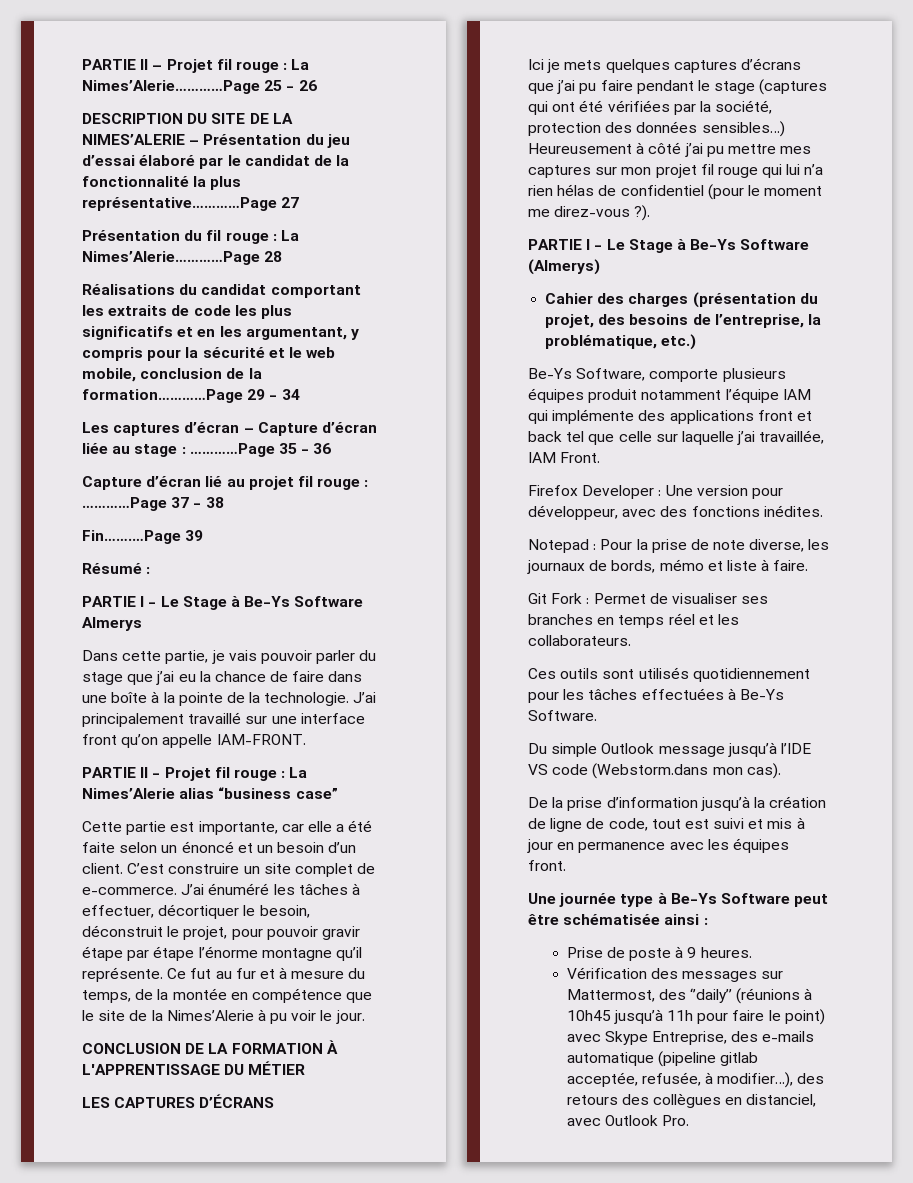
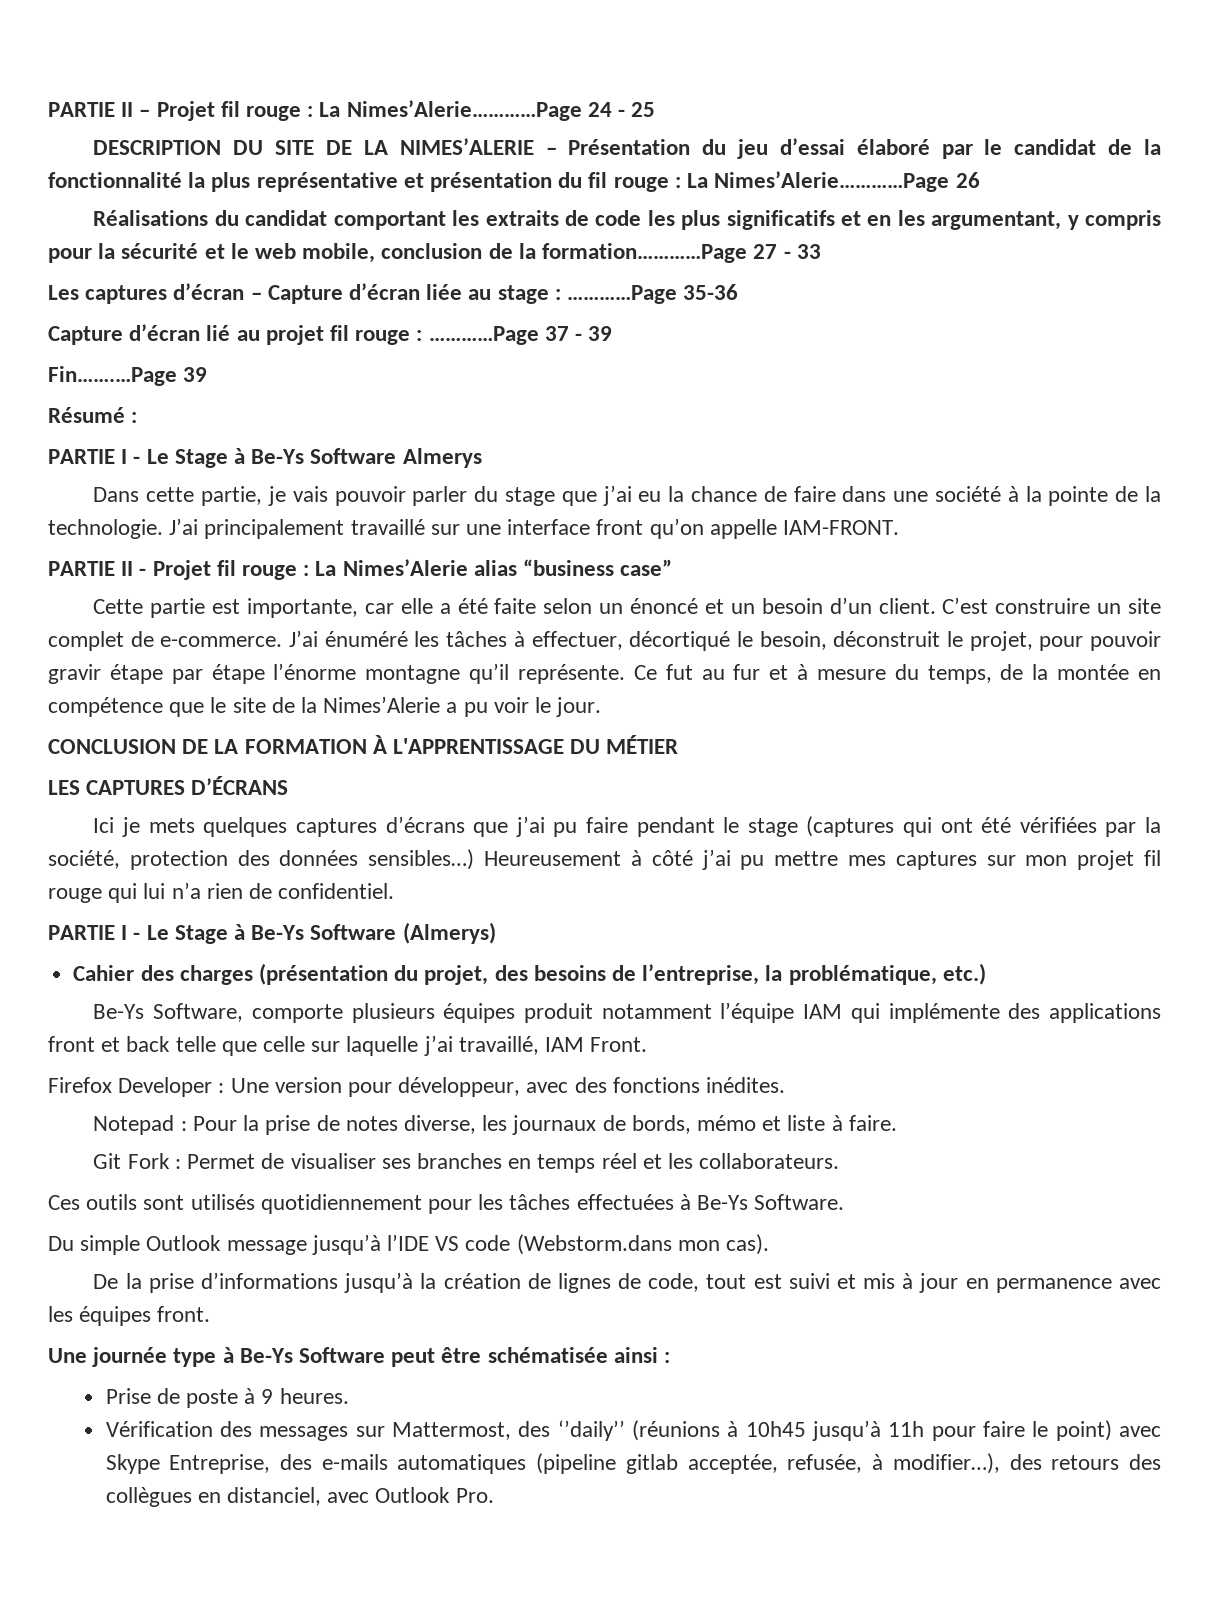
(260, 87) none -> [587,102,626,117] 24 -
[286,80,317,91] - 26 -> (656, 109) none
[82,197,300,211] [82,230,180,241] représentative…………Page 27 // Présentation -> [256,172,553,192] représentative et présentation
[264,251,283,262] 28 -> [955,172,980,188] 26
[247,389,300,400] 29 - 34 -> [753,244,821,259] 27 - 33
[278,443,332,454] 35 - 36 -> [683,284,739,300] 35-36
[205,497,224,508] 38 -> [588,326,613,341] 39
[111,692,148,703] boîte -> [934,486,1001,502] société
[158,904,240,919] décortiquer -> [629,631,731,651] décortiqué
[257,1009,266,1021] à -> [446,702,458,713] a
[557,184,823,200] [528,205,651,221] hélas de confidentiel (pour le moment me direz-vous ?). -> [249,883,395,899] de confidentiel.
[566,431,585,442] tel -> [175,1036,216,1052] telle
[759,430,825,444] travaillée, -> [458,1036,539,1055] travaillé,
[713,540,746,550] note -> [345,1116,398,1131] notes
[606,797,698,808] d’information -> [201,1272,339,1289] d’informations
[550,818,583,832] ligne -> [557,1273,611,1293] lignes
[566,1052,654,1066] automatique -> [397,1454,527,1474] automatiques

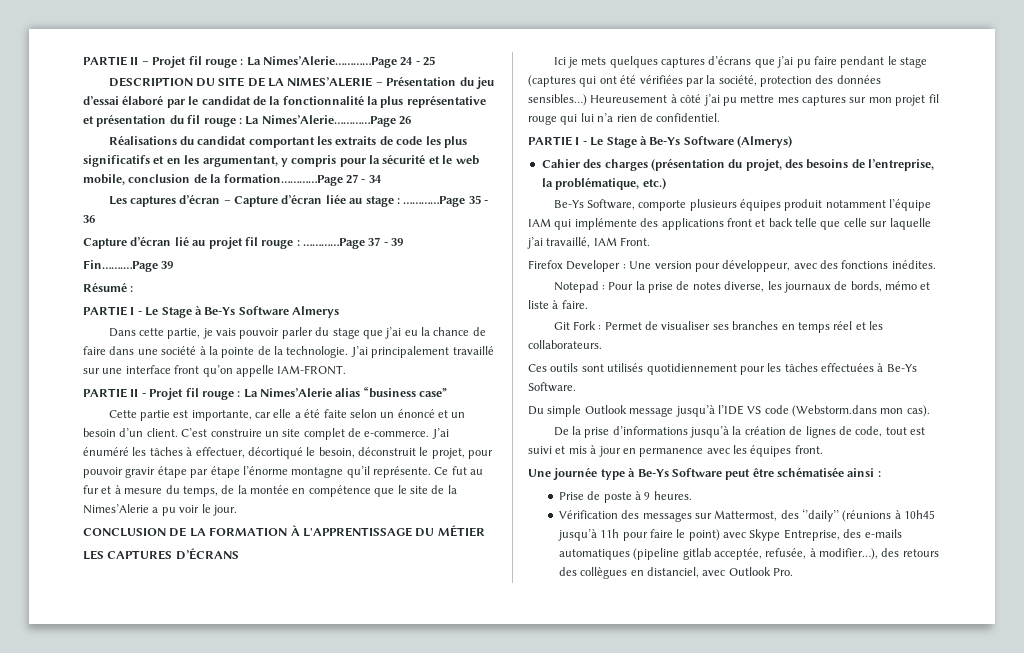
[796,244,821,259] 33 -> [368,175,382,183] 34
[683,284,739,300] 35-36 -> [468,195,489,204] [83,215,95,223] 35 - 36

